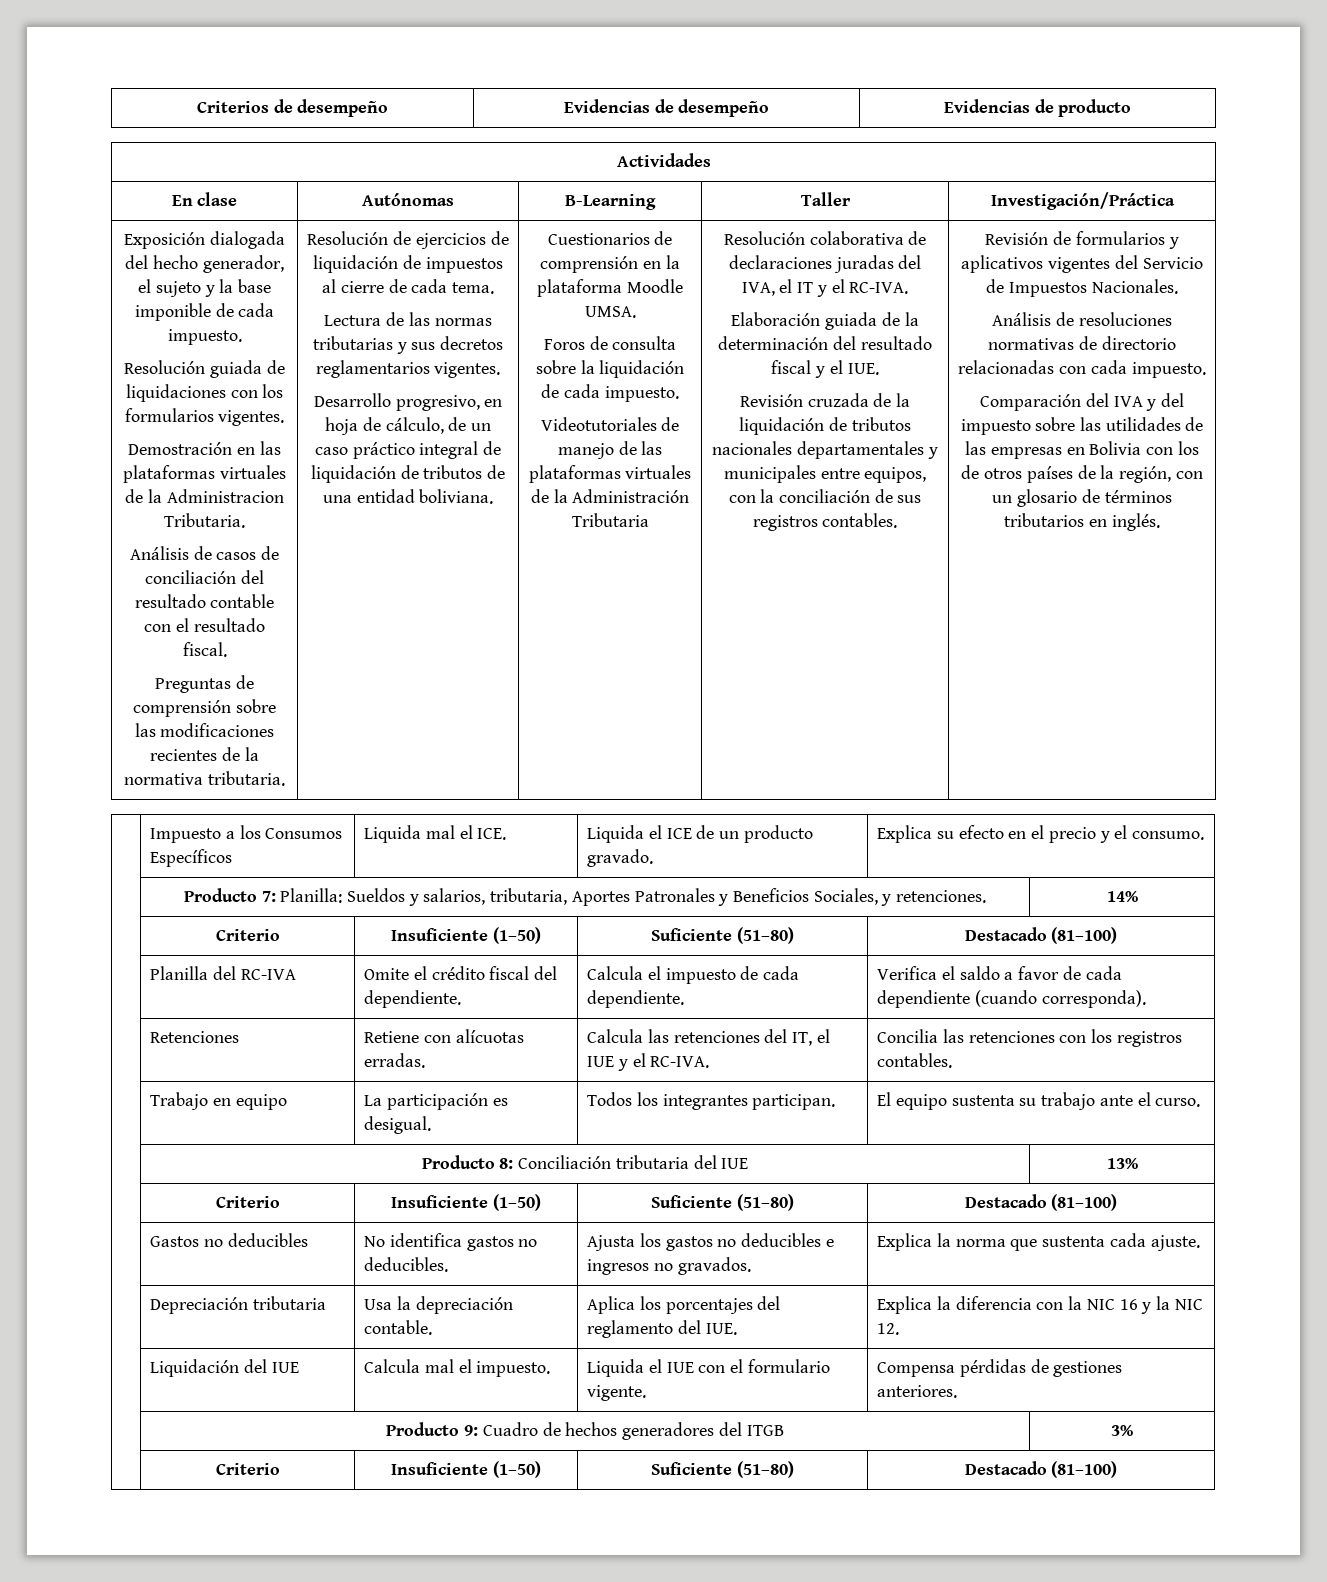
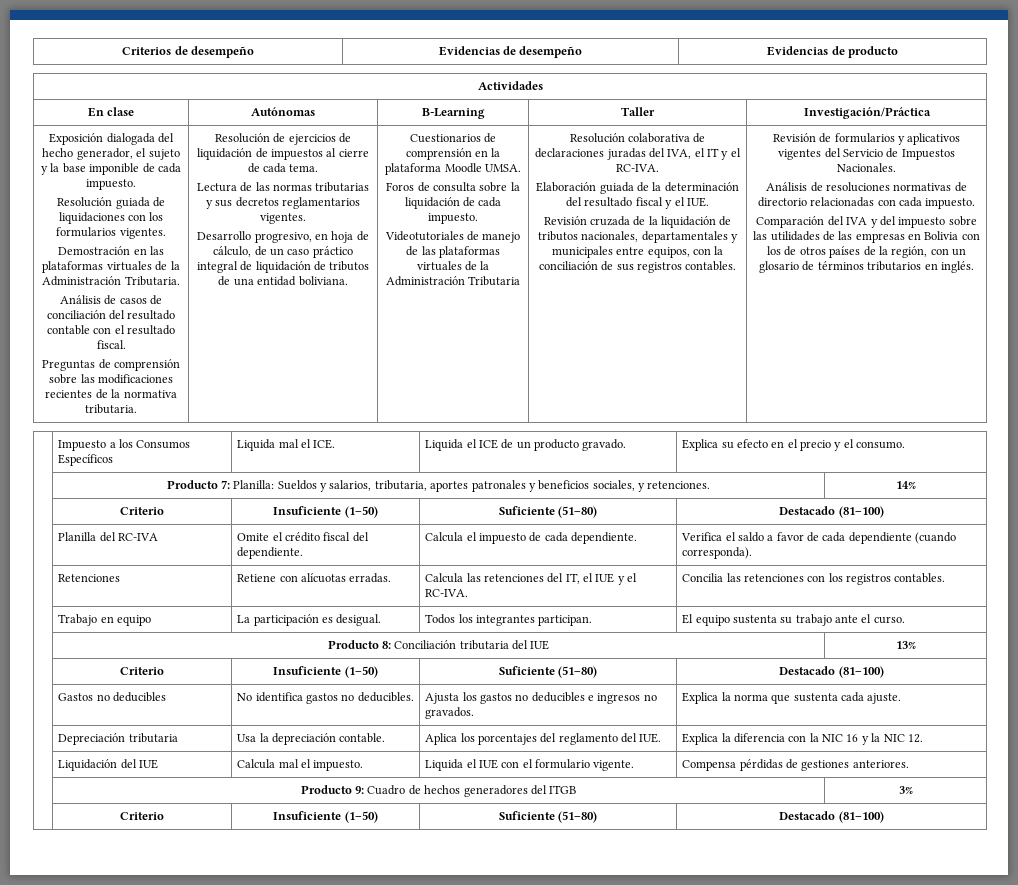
[166,489,284,503] Administracion -> [42,276,122,286] Administración
[712,441,793,455] nacionales -> [581,231,639,242] nacionales,
[571,888,878,906] Aportes Patronales y Beneficios Sociales, -> [430,480,635,492] aportes patronales y beneficios sociales,

